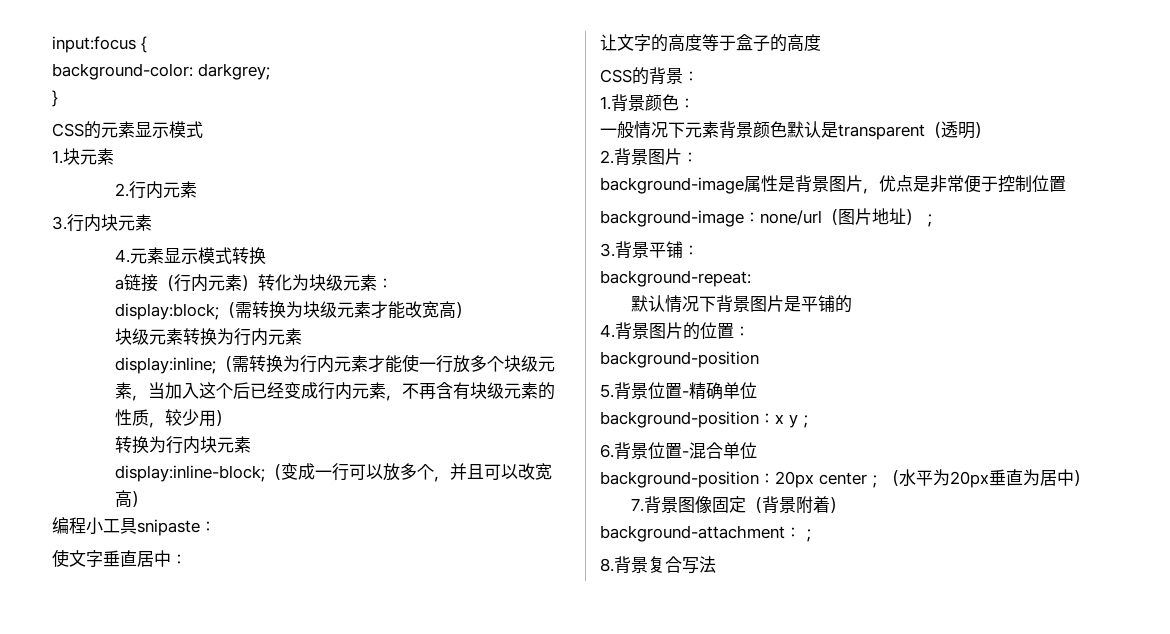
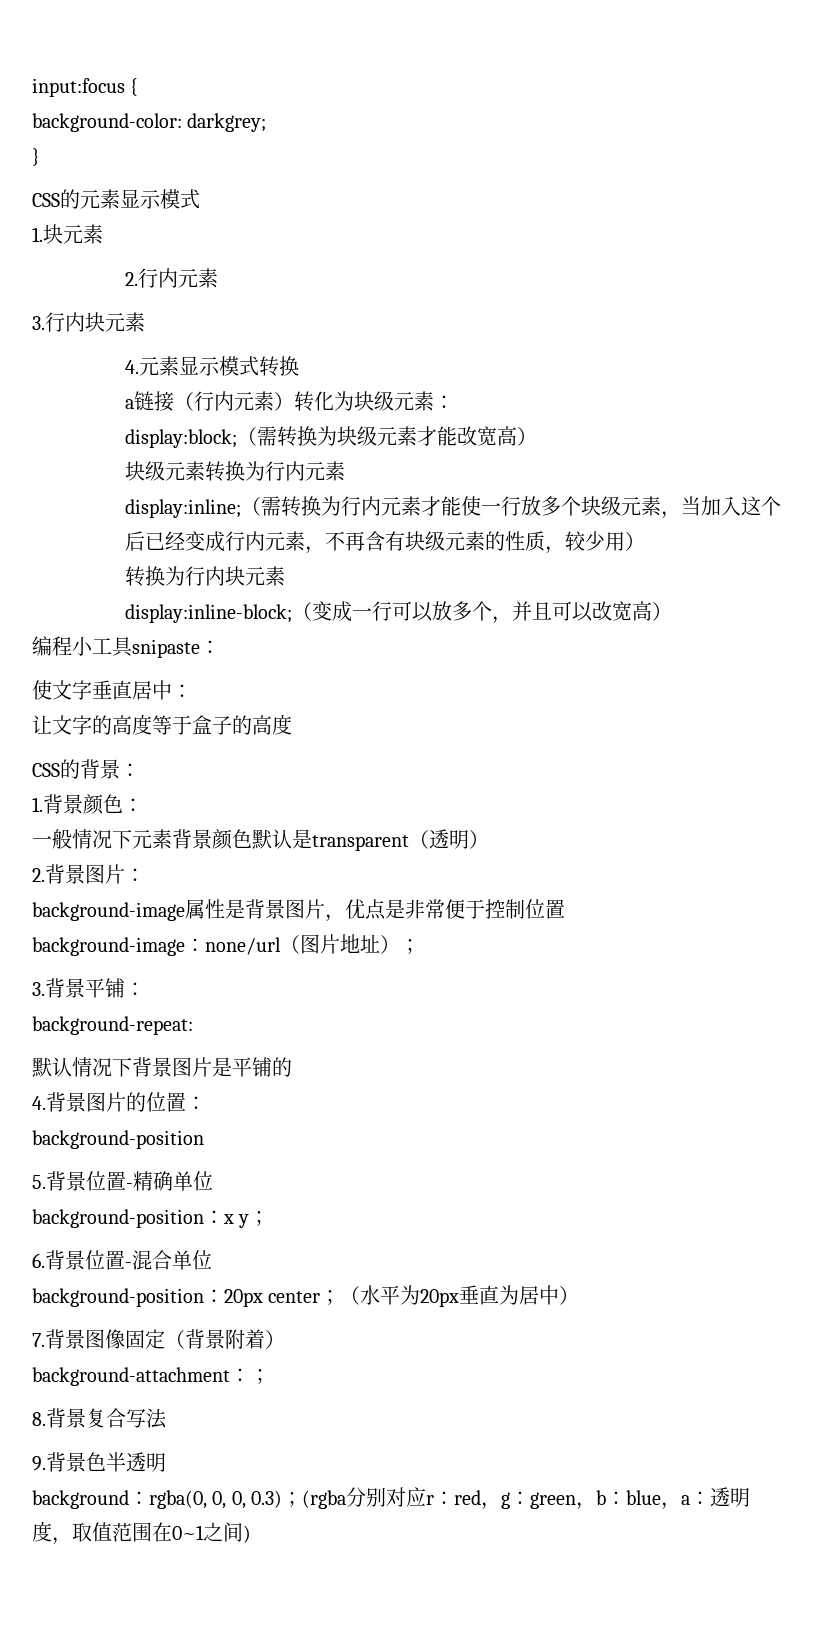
(716, 564) none -> [32,1452,166,1472] [32,1487,751,1510] [32,1521,251,1545] // 9.背景色半透明 // background：rgba(0, 0, 0, 0.3)；(rgba分别对应r：red，g：green，b：blue，a：透明度，取值范围在0~1之间)

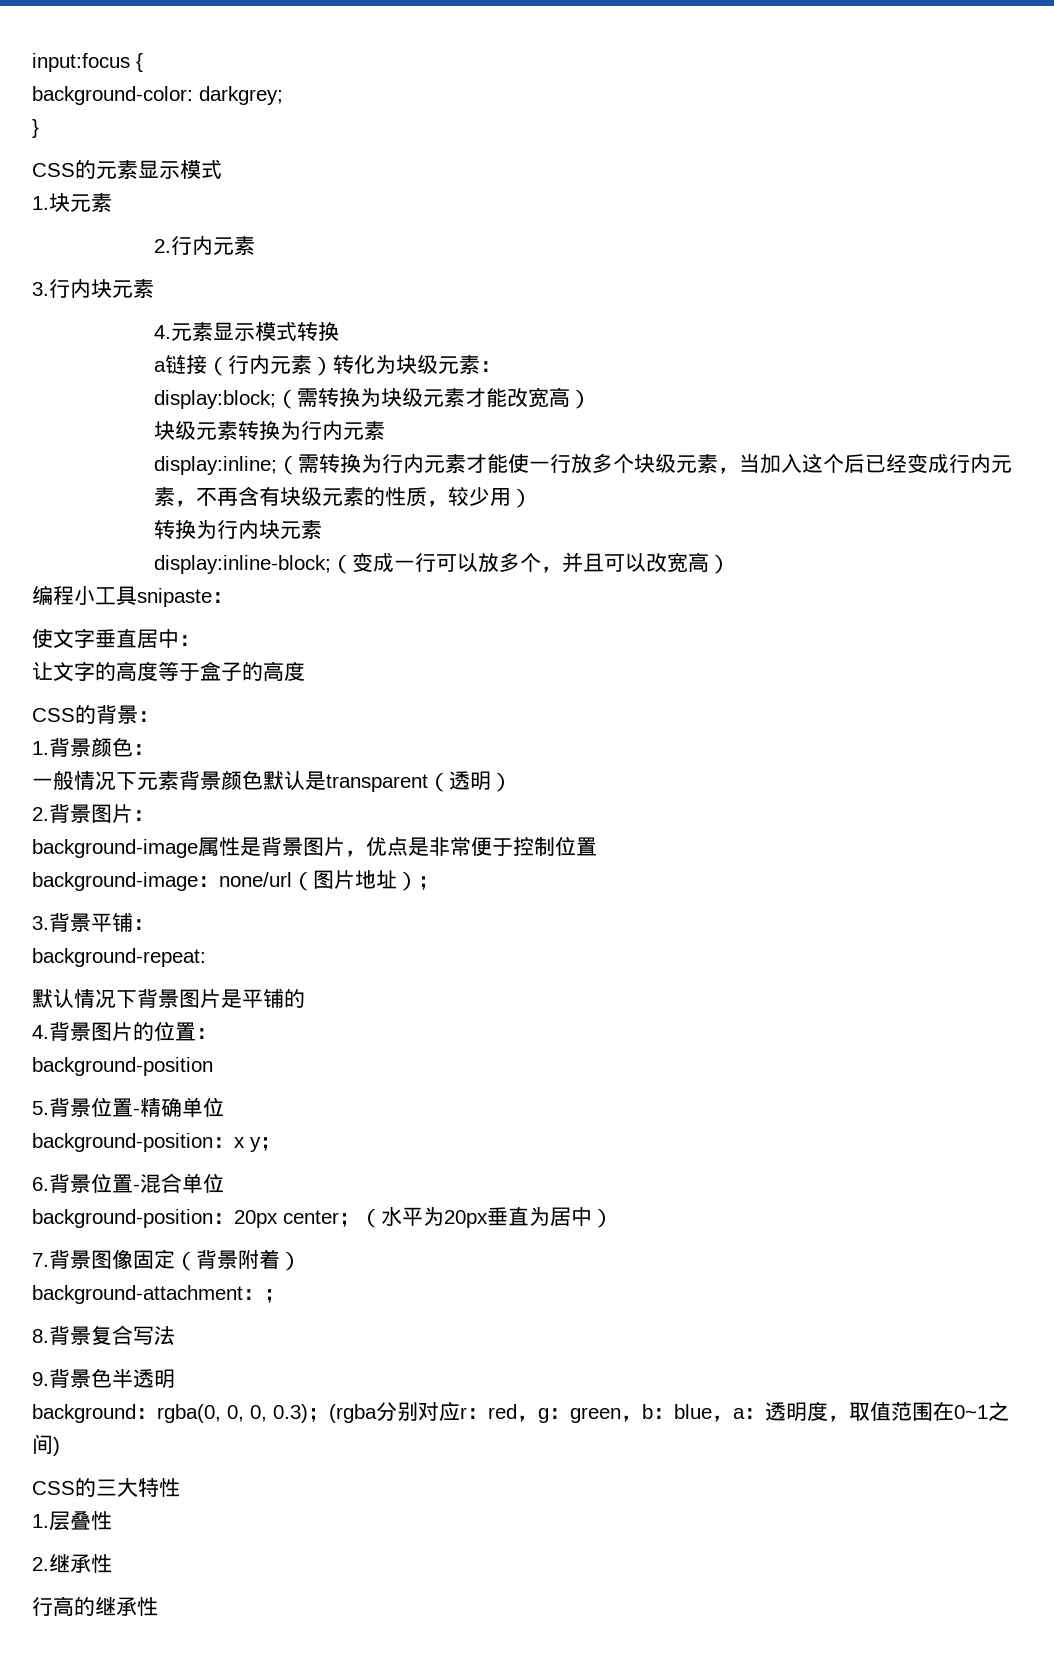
(251, 1534) none -> [32,1477,180,1497] [32,1511,112,1531] [32,1554,112,1573] [32,1596,158,1616] // CSS的三大特性 // 1.层叠性 // 2.继承性 // 行高的继承性

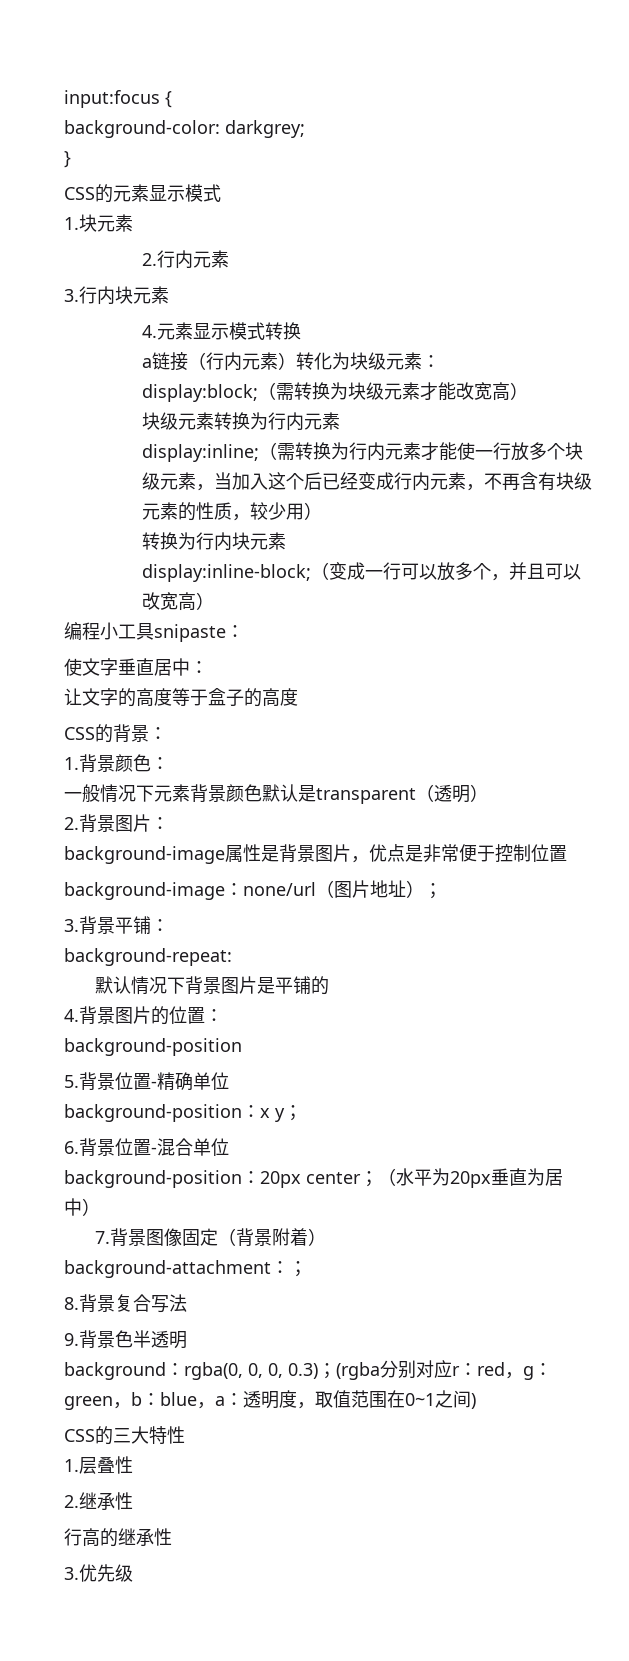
(158, 1606) none -> [64,1564,133,1582] // 3.优先级

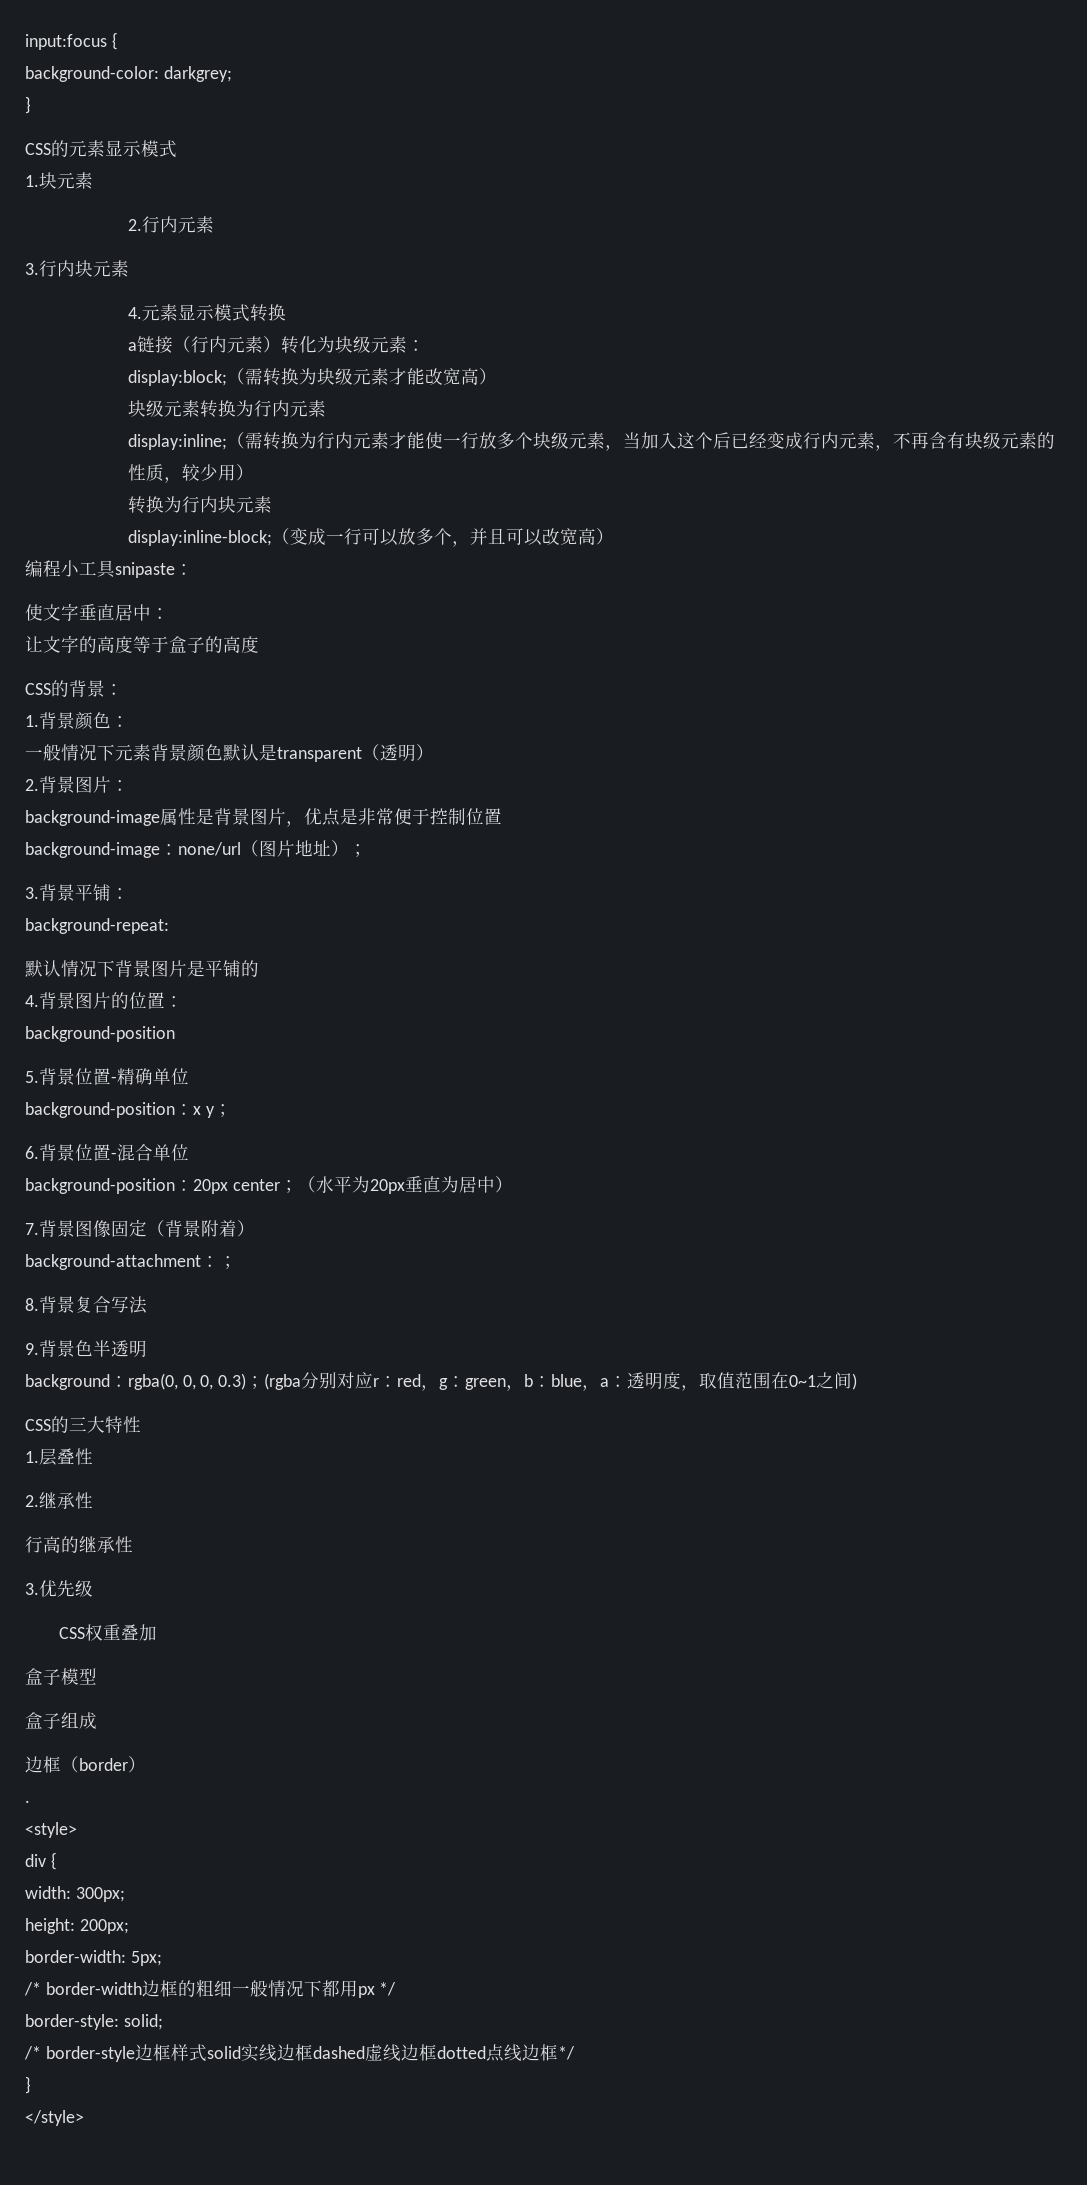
(133, 1573) none -> [59,1624,158,1641] [25,1668,97,1685] [25,1712,97,1729] [25,1756,146,1773] [25,1800,30,1803] [25,1822,77,1838] [25,1852,57,1870] [25,1886,125,1902] [25,1918,129,1934] [25,1950,162,1966] [24,1979,397,1998] [25,2014,163,2030] [24,2044,575,2062] [25,2076,31,2094] [25,2110,84,2126] // CSS权重叠加 // 盒子模型 // 盒子组成 // 边框（border） // . // <style> // div { // width: 300px; // height: 200px; // border-width: 5px; // /* border-width边框的粗细一般情况下都用px */ // border-style: solid; // /* border-style边框样式solid实线边框dashed虚线边框dotted点线边框*/ // } // </style>

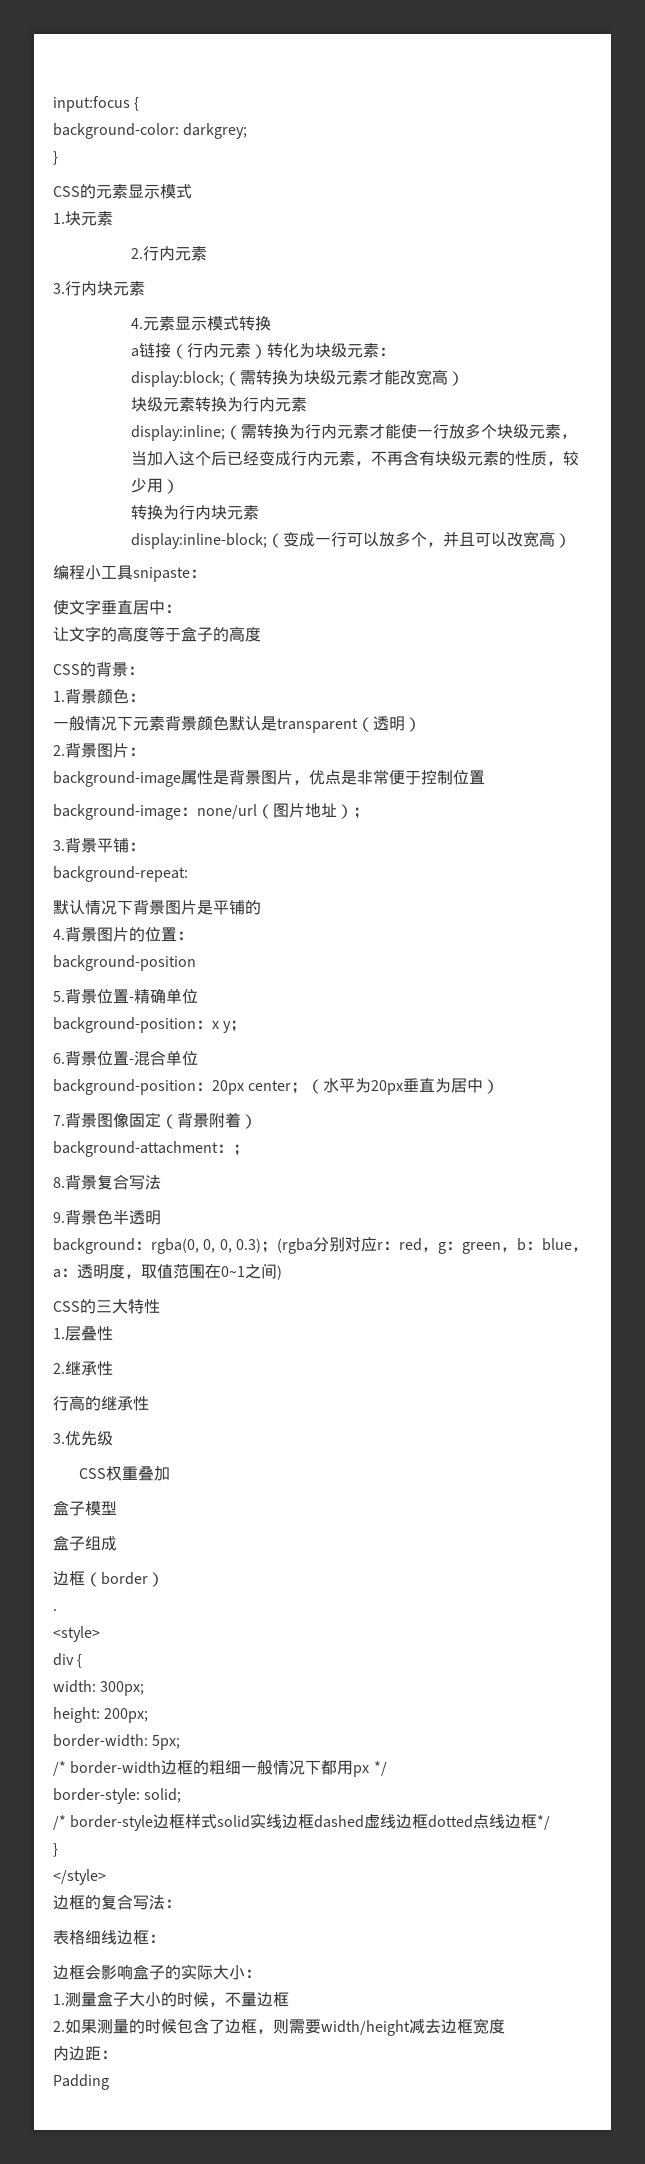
(84, 2118) none -> [53,1894,181,1910] [53,1930,165,1945] [53,1964,261,1980] [53,1991,289,2007] [53,2018,505,2036] [53,2046,117,2061] [53,2074,109,2090] // 边框的复合写法： // 表格细线边框： // 边框会影响盒子的实际大小： // 1.测量盒子大小的时候，不量边框 // 2.如果测量的时候包含了边框，则需要width/height减去边框宽度 // 内边距： // Padding

